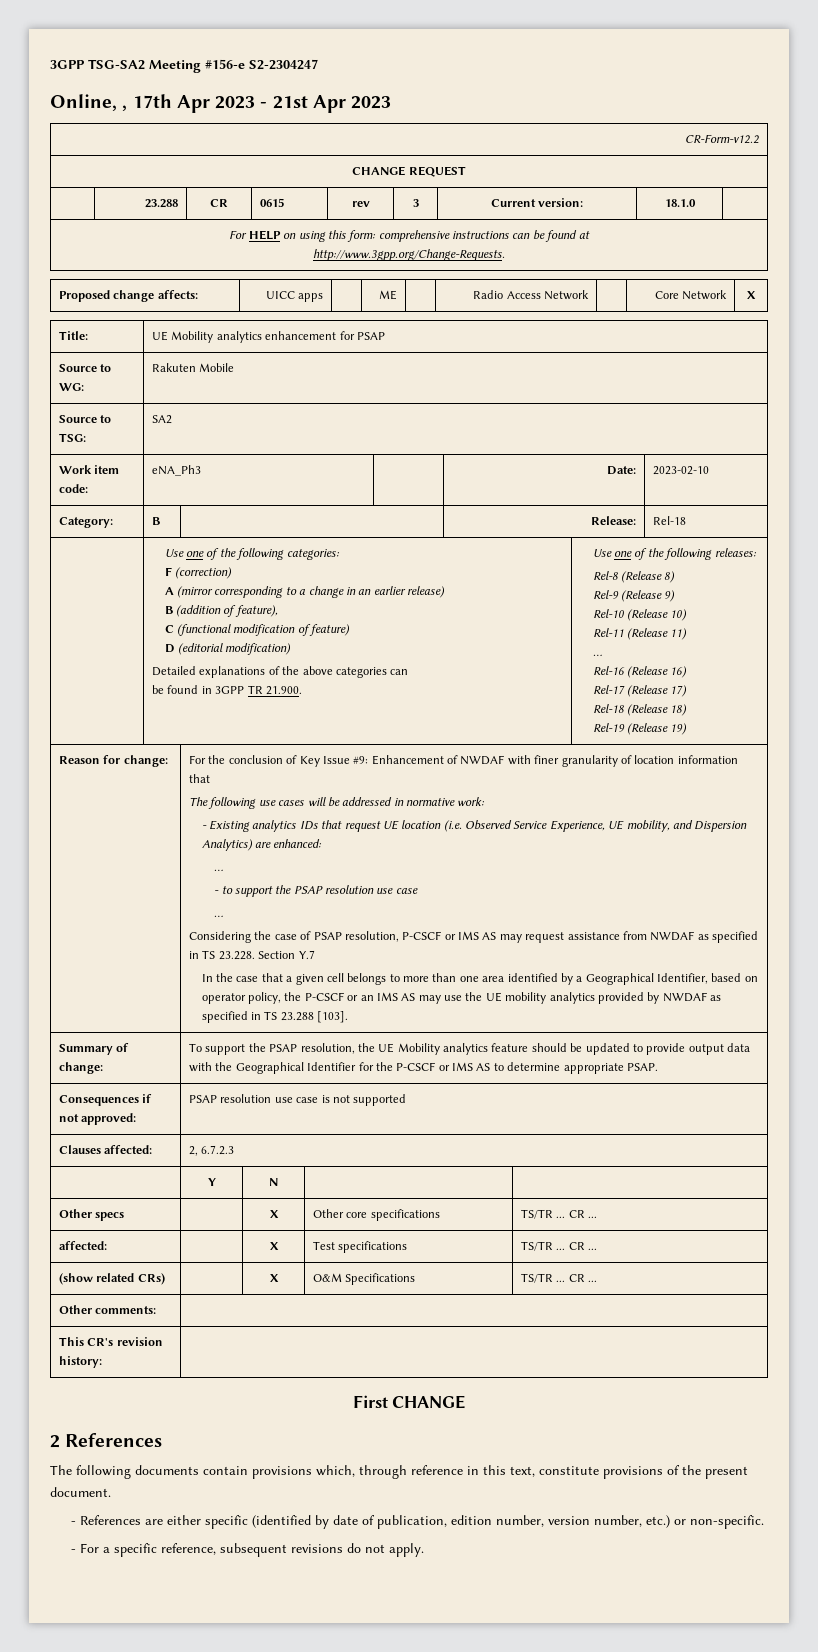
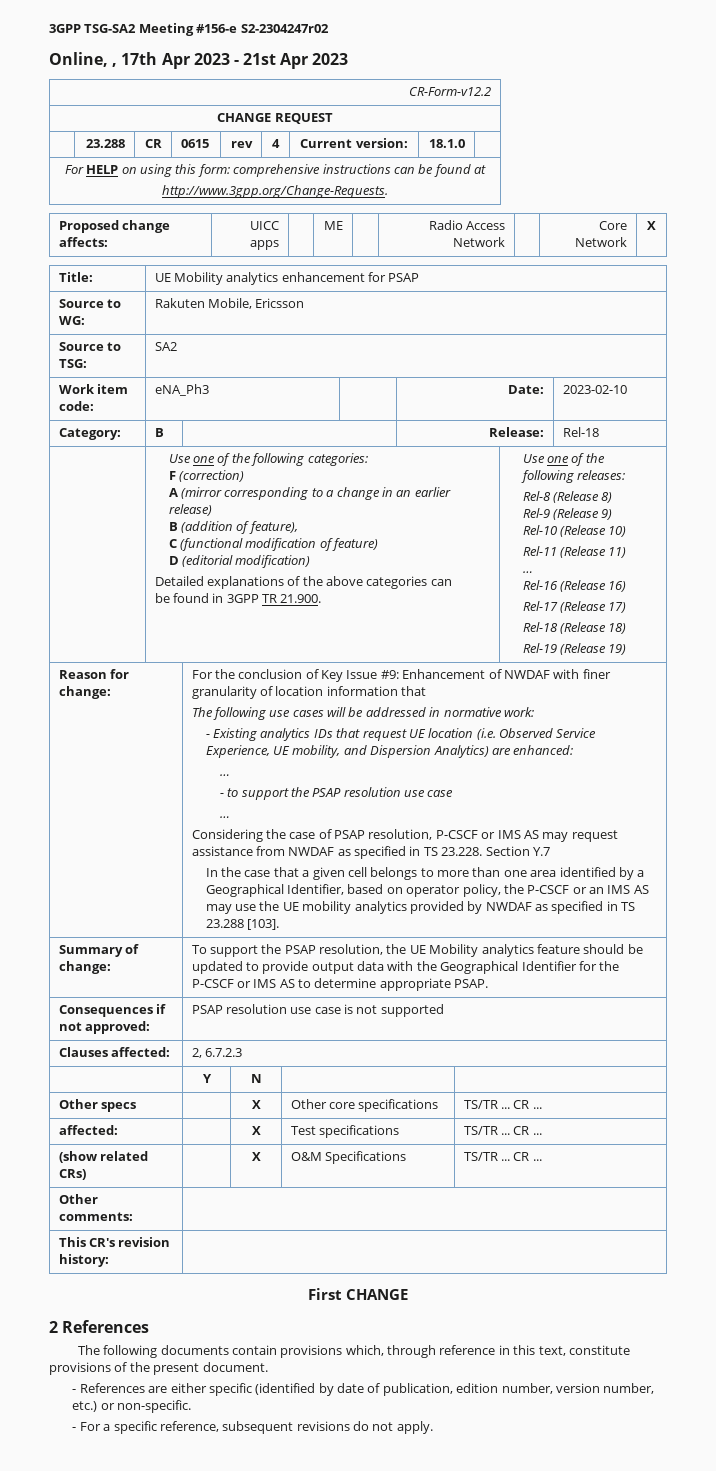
[249,59,318,70] S2-2304247 -> [240,24,329,33] S2-2304247r02
[412,199,419,207] 3 -> [272,139,280,148] 4
[199,363,235,372] Mobile -> [207,298,305,309] Mobile, Ericsson

